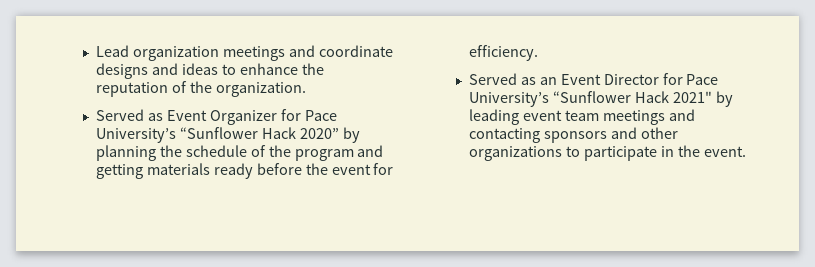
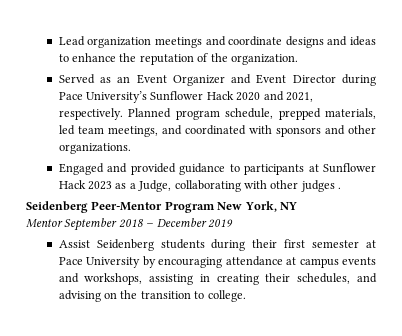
(163, 117) none -> [117,76,131,83] an
[280,109,337,121] [96,127,360,143] [96,145,384,161] [96,163,394,179] [469,45,539,61] [469,73,719,85] [469,91,733,107] [469,109,695,125] [469,127,678,143] [469,145,746,161] for Pace University’s “Sunflower Hack 2020” by planning the schedule of the program and getting materials ready before the event for efficiency. // Served as an Event Director for Pace University’s “Sunflower Hack 2021" by leading event team meetings and contacting sponsors and other organizations to participate in the event. -> [231,74,377,86] [58,91,313,103] [58,108,376,120] [58,125,377,137] [58,143,131,154] [58,163,376,175] [58,180,342,192] [26,201,297,213] [26,218,233,231] [58,239,376,251] [58,256,376,268] [58,273,377,285] [58,290,246,302] and Event Director during Pace University’s Sunflower Hack 2020 and 2021, respectively. Planned program schedule, prepped materials, led team meetings, and coordinated with sponsors and other organizations. // Engaged and provided guidance to participants at Sunflower Hack 2023 as a Judge, collaborating with other judges . // Seidenberg Peer-Mentor Program New York, NY // Mentor September 2018 – December 2019 // Assist Seidenberg students during their first semester at Pace University by encouraging attendance at campus events and workshops, assisting in creating their schedules, and advising on the transition to college.

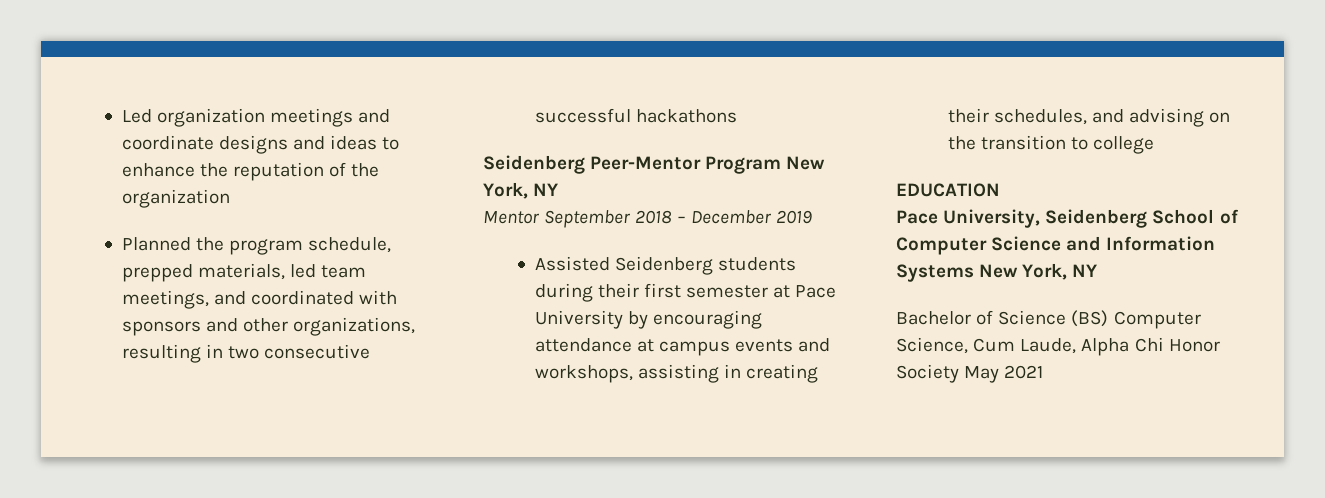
[58,36,85,46] Lead -> [121,109,152,123] Led
[230,54,298,65] [58,74,377,86] [58,91,313,103] [58,108,172,120] organization. // Served as an Event Organizer and Event Director during Pace University’s Sunflower Hack 2020 and 2021, respectively. Planned -> [121,189,230,208] [121,237,224,251] organization // Planned the
[58,143,131,154] [58,163,376,175] [58,180,342,192] organizations. // Engaged and provided guidance to participants at Sunflower Hack 2023 as a Judge, collaborating with other judges . -> [293,317,416,336] [121,344,371,363] [534,108,737,123] organizations, resulting in two consecutive successful hackathons
[58,240,90,248] Assist -> [534,256,610,271] Assisted
[207,290,246,302] college. -> [1093,136,1155,154] [896,183,1000,197] [896,209,1239,228] [896,236,1216,255] [896,263,1098,282] [896,310,1201,329] [896,337,1220,356] [896,364,1044,383] college // EDUCATION // Pace University, Seidenberg School of Computer Science and Information Systems New York, NY // Bachelor of Science (BS) Computer Science, Cum Laude, Alpha Chi Honor Society May 2021

